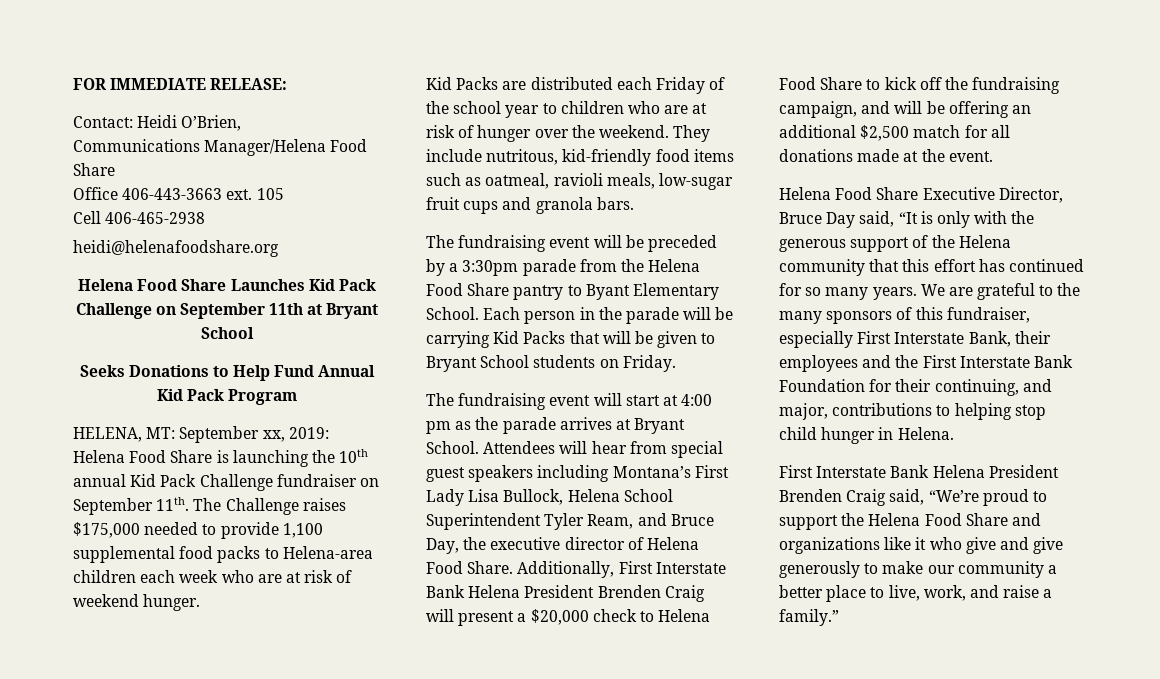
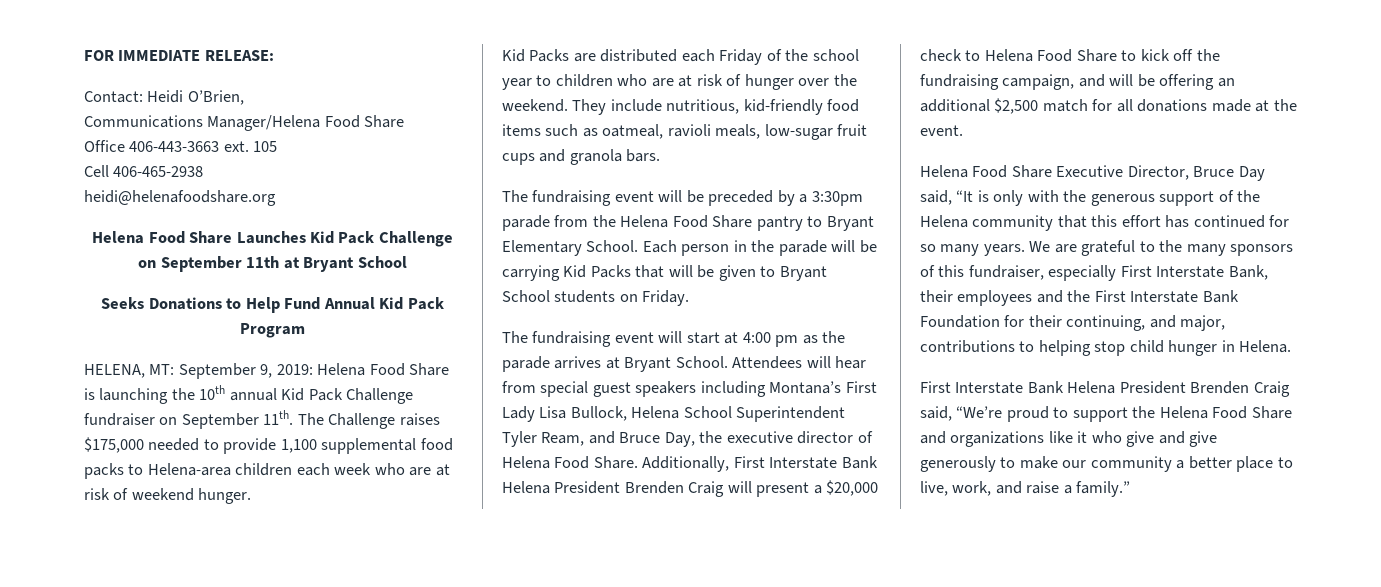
[262,430,285,442] xx, -> [260,364,273,378] 9,
[486,149,559,165] nutritous, -> [666,99,740,114] nutritious,
[585,284,630,300] Byant -> [826,216,874,231] Bryant

